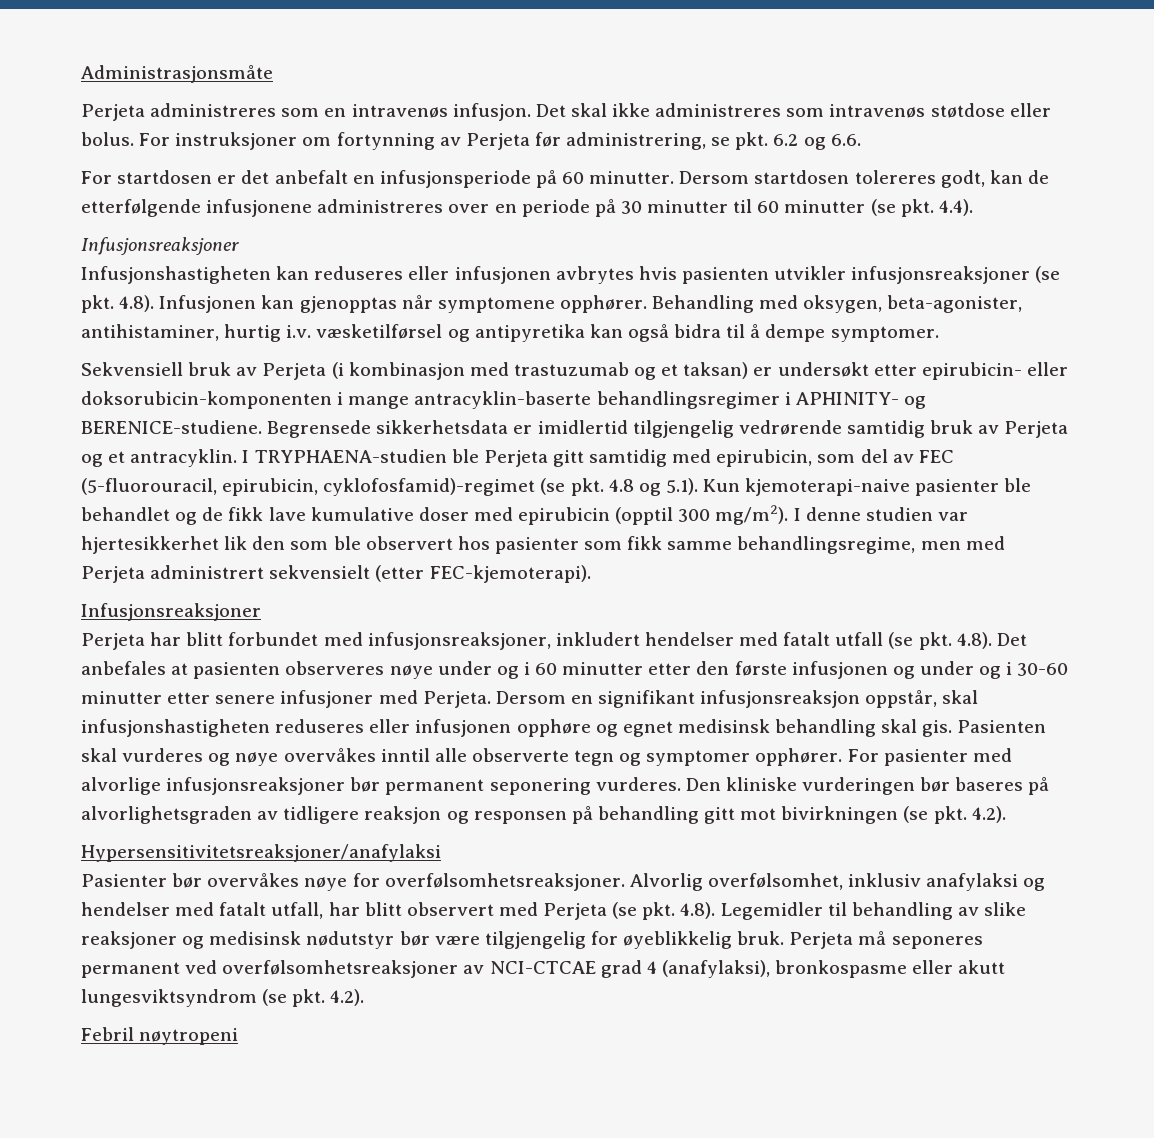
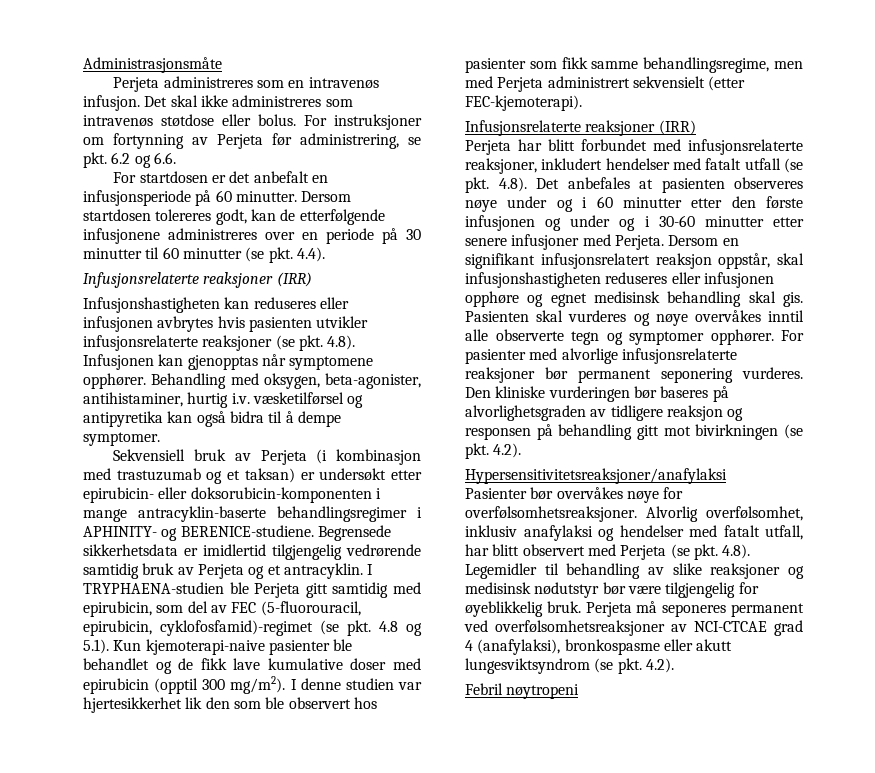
[81,237,239,255] Infusjonsreaksjoner -> [83,272,312,288] Infusjonsrelaterte reaksjoner (IRR)
[851,266,1031,284] infusjonsreaksjoner -> [83,335,273,351] infusjonsrelaterte reaksjoner
[81,603,261,621] Infusjonsreaksjoner -> [465,120,696,136] Infusjonsrelaterte reaksjoner (IRR)
[367,632,551,650] infusjonsreaksjoner, -> [688,139,803,155] [465,158,537,174] infusjonsrelaterte reaksjoner,
[700,690,861,708] infusjonsreaksjon -> [540,253,712,269] infusjonsrelatert reaksjon
[166,777,346,795] infusjonsreaksjoner -> [621,348,737,364] [465,367,535,383] infusjonsrelaterte reaksjoner

